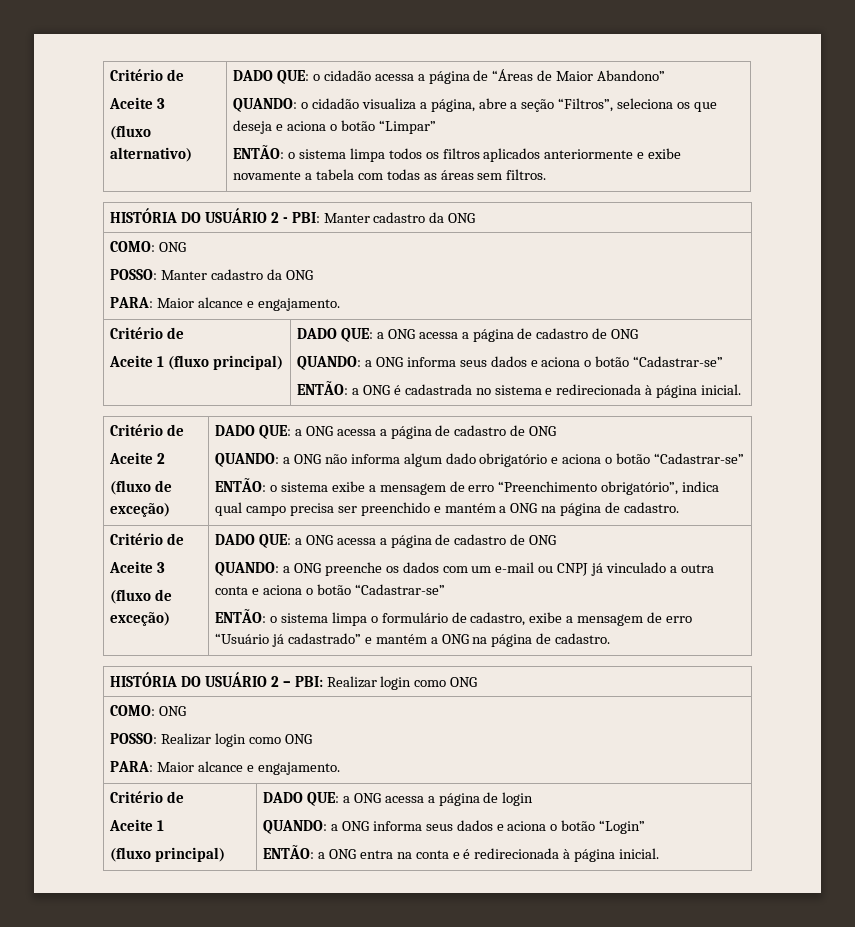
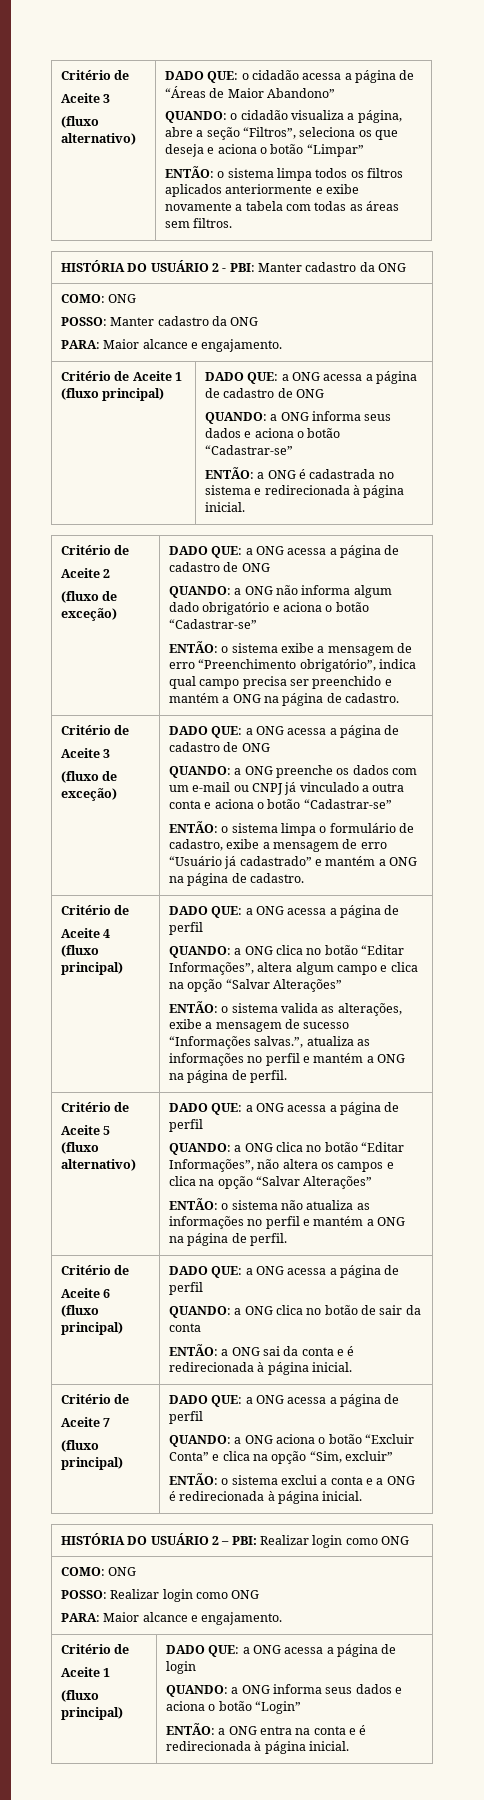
(184, 333) // -> (130, 376) none
(611, 638) none -> [60,905,130,915] [60,928,111,938] [60,945,99,957] [60,962,123,975] [168,905,400,918] [168,922,203,935] [168,945,405,958] [168,962,418,975] [168,979,342,992] [168,1001,402,1016] [168,1019,350,1032] [168,1036,370,1049] [168,1053,406,1066] [168,1070,287,1083] [60,1102,130,1112] [60,1125,111,1135] [60,1142,99,1154] [60,1159,136,1171] [168,1102,400,1115] [168,1119,203,1132] [168,1142,405,1155] [168,1159,394,1172] [168,1176,373,1189] [168,1198,370,1210] [168,1216,406,1229] [168,1233,287,1246] [60,1265,130,1275] [60,1288,111,1298] [60,1305,99,1317] [60,1322,123,1335] [168,1265,400,1278] [168,1282,203,1295] [168,1305,421,1318] [168,1323,201,1332] [168,1344,355,1356] [168,1362,352,1375] [60,1394,130,1404] [60,1417,111,1427] [60,1440,99,1452] [60,1457,123,1470] [168,1394,400,1407] [168,1411,203,1424] [168,1434,415,1447] [168,1451,394,1464] [168,1473,415,1485] [168,1491,363,1504] // Critério de // Aceite 4 (fluxo principal) | DADO QUE: a ONG acessa a página de perfil // QUANDO: a ONG clica no botão “Editar Informações”, altera algum campo e clica na opção “Salvar Alterações” // ENTÃO: o sistema valida as alterações, exibe a mensagem de sucesso “Informações salvas.”, atualiza as informações no perfil e mantém a ONG na página de perfil. // Critério de // Aceite 5 (fluxo alternativo) | DADO QUE: a ONG acessa a página de perfil // QUANDO: a ONG clica no botão “Editar Informações”, não altera os campos e clica na opção “Salvar Alterações” // ENTÃO: o sistema não atualiza as informações no perfil e mantém a ONG na página de perfil. // Critério de // Aceite 6 (fluxo principal) | DADO QUE: a ONG acessa a página de perfil // QUANDO: a ONG clica no botão de sair da conta // ENTÃO: a ONG sai da conta e é redirecionada à página inicial. // Critério de // Aceite 7 // (fluxo principal) | DADO QUE: a ONG acessa a página de perfil // QUANDO: a ONG aciona o botão “Excluir Conta” e clica na opção “Sim, excluir” // ENTÃO: o sistema exclui a conta e a ONG é redirecionada à página inicial.

